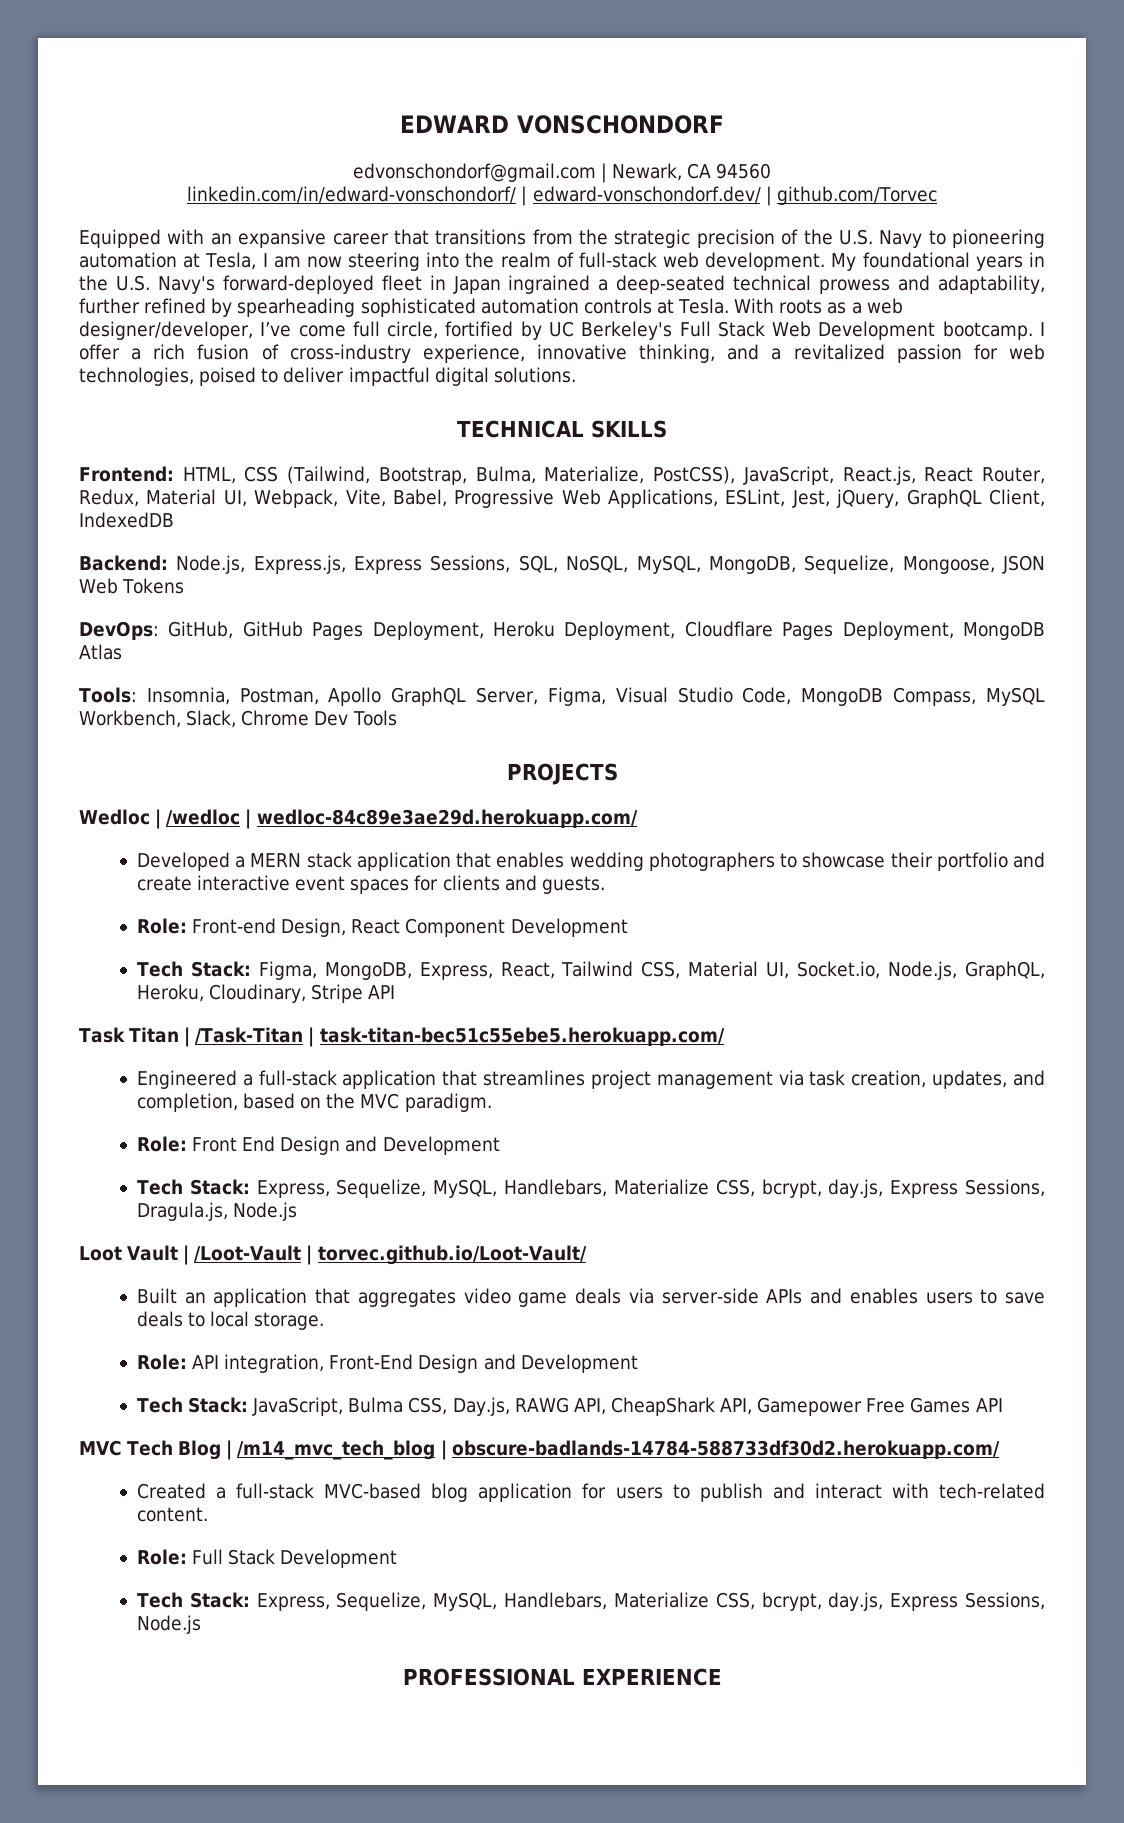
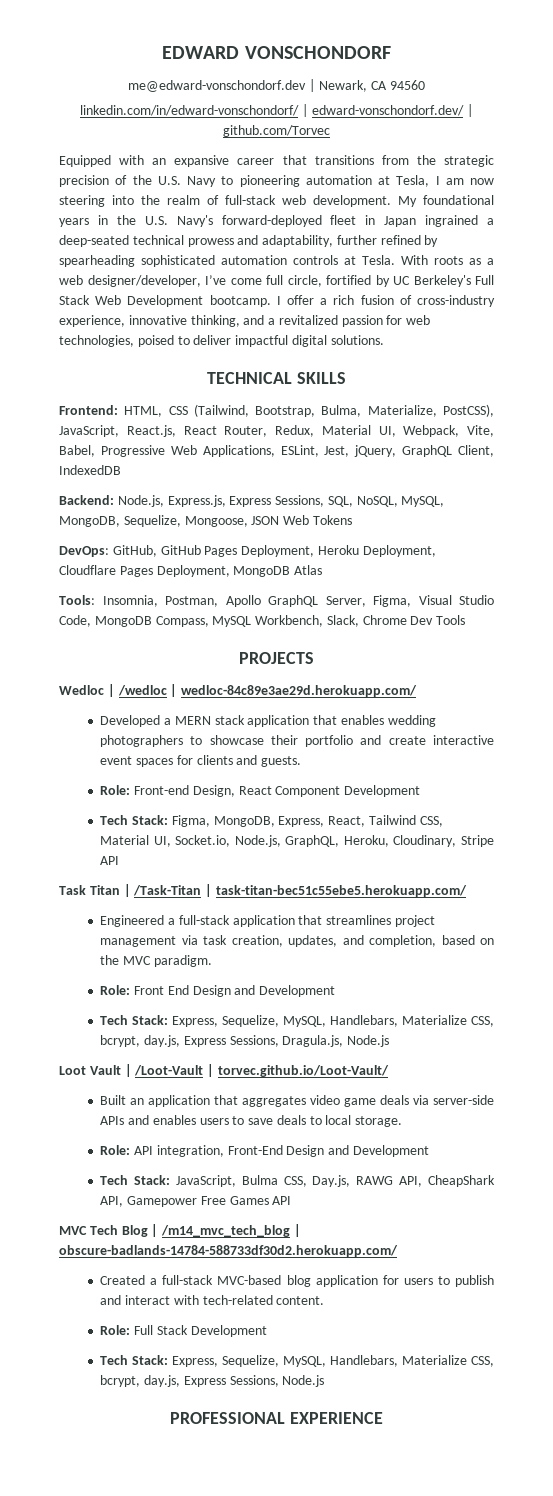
[352,163,596,182] edvonschondorf@gmail.com -> [128,80,307,92] me@edward-vonschondorf.dev

